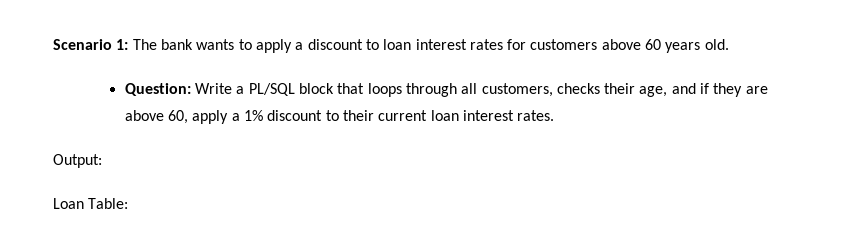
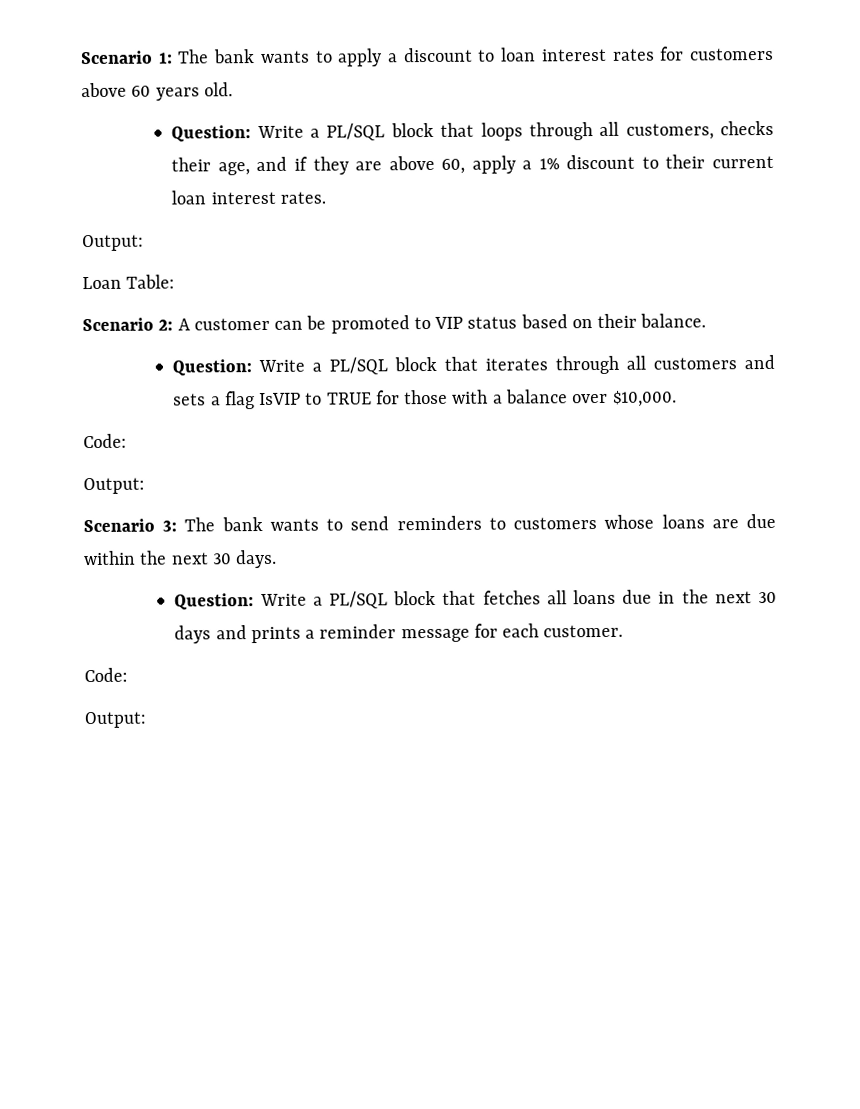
(129, 203) none -> [82,313,707,334] [172,354,775,376] [173,389,677,410] [83,433,127,449] [83,477,145,495] [83,513,777,533] [83,549,278,569] [174,589,778,610] [174,623,624,644] [84,667,128,683] [84,711,147,729] // Scenario 2: A customer can be promoted to VIP status based on their balance. // Question: Write a PL/SQL block that iterates through all customers and sets a flag IsVIP to TRUE for those with a balance over $10,000. // Code: // Output: // Scenario 3: The bank wants to send reminders to customers whose loans are due within the next 30 days. // Question: Write a PL/SQL block that fetches all loans due in the next 30 days and prints a reminder message for each customer. // Code: // Output:

